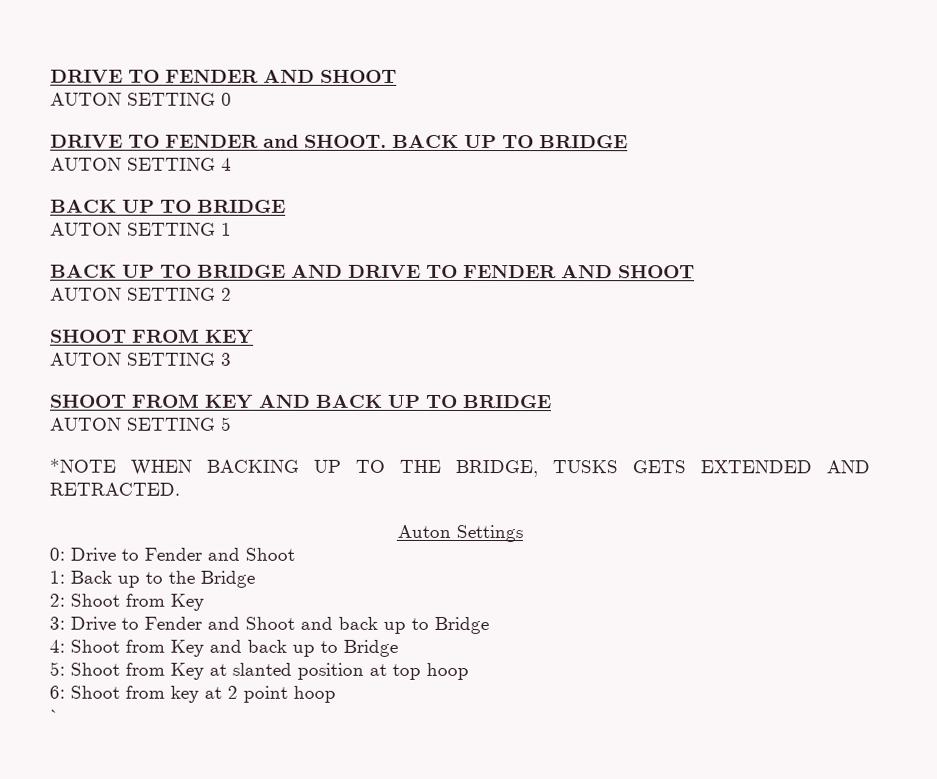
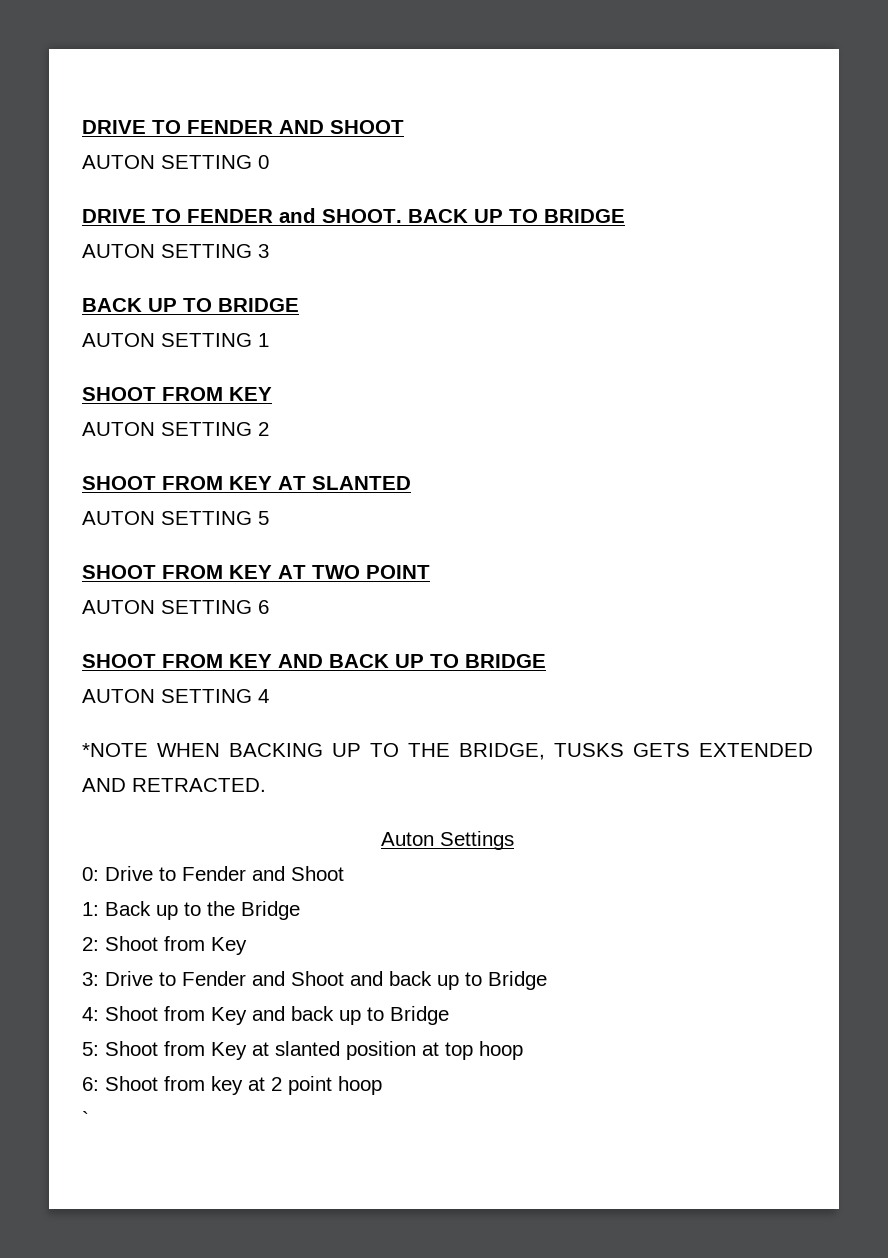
[221,157,232,171] 4 -> [258,244,269,258] 3
[50,264,695,279] BACK UP TO BRIDGE AND DRIVE TO FENDER AND SHOOT -> [82,387,272,401] SHOOT FROM KEY
[50,352,232,366] // AUTON SETTING 3 -> [278,476,411,490] [82,511,269,525] [82,565,430,579] [82,600,269,614] AT SLANTED // AUTON SETTING 5 // SHOOT FROM KEY AT TWO POINT // AUTON SETTING 6
[220,416,231,431] 5 -> [258,689,269,703] 4

